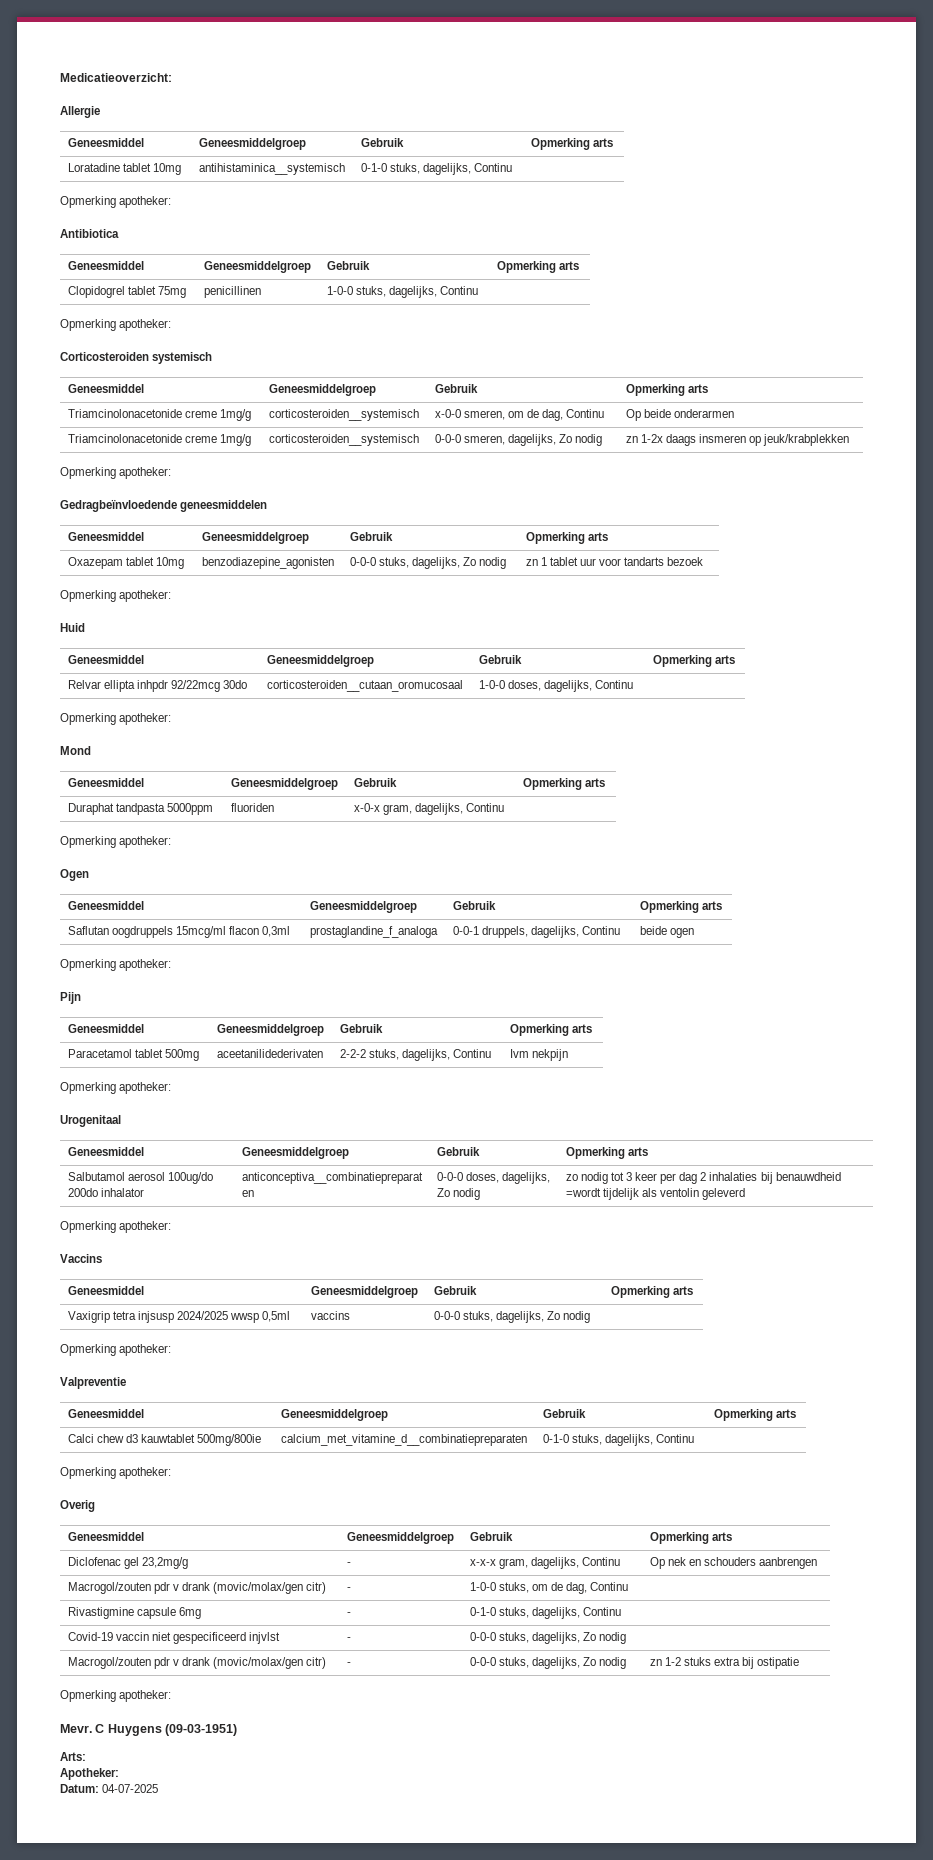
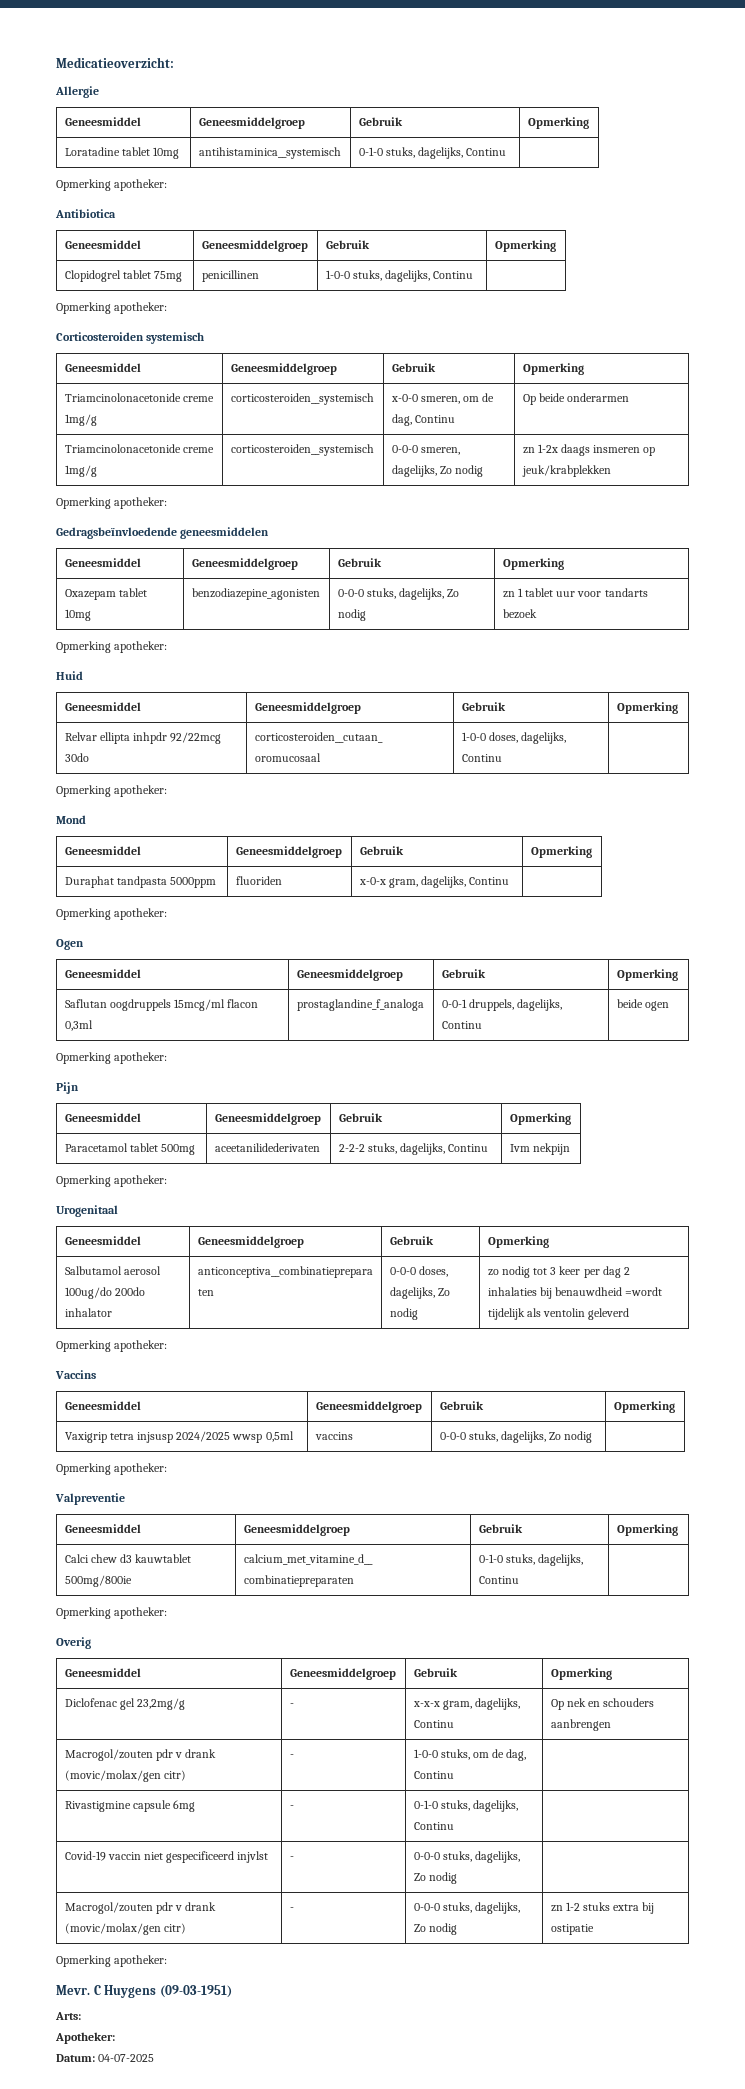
[592,138,613,147] arts -> (589, 123) none
[558,261,579,270] arts -> (556, 246) none
[687,384,708,393] arts -> (584, 369) none
[60,499,177,512] Gedragbeïnvloedende -> [56,527,177,539] Gedragsbeïnvloedende
[587,532,608,541] arts -> (564, 564) none
[714,655,735,664] arts -> (678, 708) none
[584,778,605,787] arts -> (592, 852) none
[701,901,722,910] arts -> (678, 975) none
[571,1024,592,1033] arts -> (571, 1119) none
[627,1147,648,1156] arts -> (549, 1242) none
[672,1286,693,1295] arts -> (675, 1407) none
[775,1409,796,1418] arts -> (678, 1530) none
[711,1532,732,1541] arts -> (612, 1674) none

